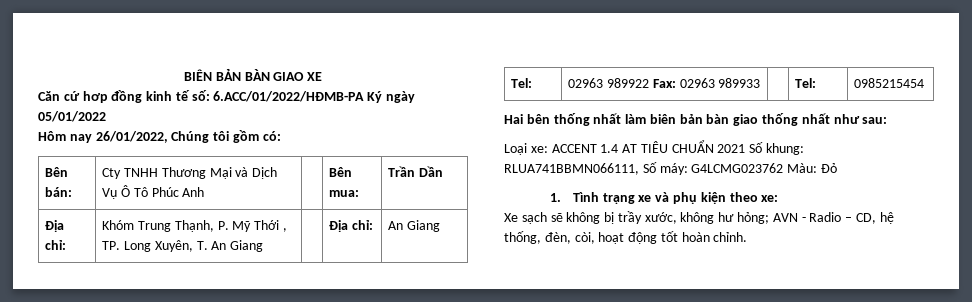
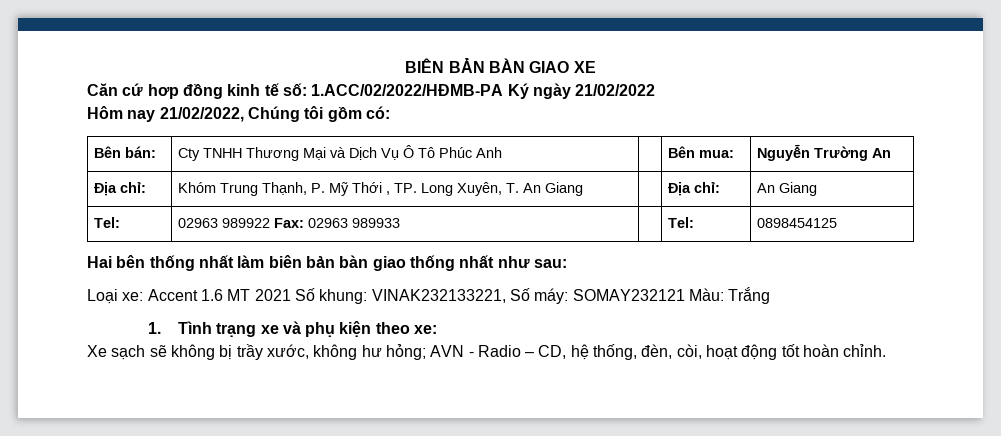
[213,91,365,102] 6.ACC/01/2022/HĐMB-PA -> [311,84,504,96] 1.ACC/02/2022/HĐMB-PA
[38,111,106,122] 05/01/2022 -> [575,84,656,96] 21/02/2022
[95,131,168,143] 26/01/2022, -> [159,107,244,122] 21/02/2022,
[388,166,444,177] Trần Dần -> [756,144,891,161] Nguyễn Trường An
[854,78,925,88] 0985215454 -> [756,218,837,228] 0898454125
[551,140,714,153] ACCENT 1.4 AT TIÊU CHUẨN -> [147,289,251,301] Accent 1.6 MT
[504,163,639,175] RLUA741BBMN066111, -> [371,289,506,303] VINAK232133221,
[691,163,837,173] G4LCMG023762 Màu: Đỏ -> [572,287,771,304] SOMAY232121 Màu: Trắng

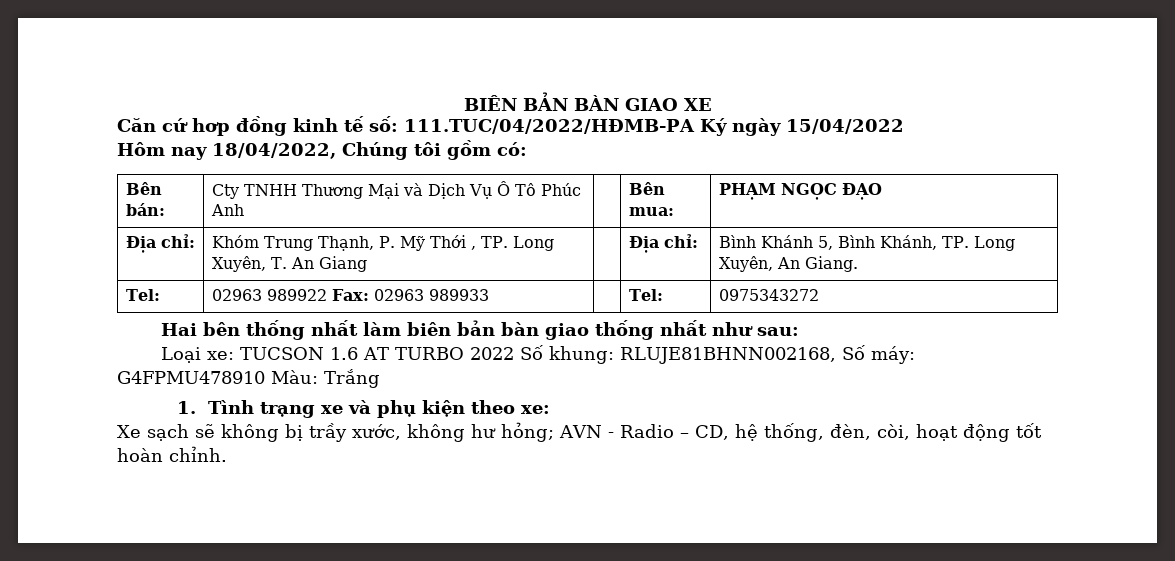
[311,84,504,96] 1.ACC/02/2022/HĐMB-PA -> [404,119,695,134] 111.TUC/04/2022/HĐMB-PA
[575,84,656,96] 21/02/2022 -> [785,119,904,134] 15/04/2022
[159,107,244,122] 21/02/2022, -> [212,143,336,159] 18/04/2022,
[756,144,891,161] Nguyễn Trường An -> [718,183,882,200] PHẠM NGỌC ĐẠO
[756,182,817,196] An Giang -> [718,235,1015,251] [718,256,858,272] Bình Khánh 5, Bình Khánh, TP. Long Xuyên, An Giang.
[756,218,837,228] 0898454125 -> [718,289,819,301] 0975343272
[147,289,291,301] Accent 1.6 MT 2021 -> [240,347,515,360] TUCSON 1.6 AT TURBO 2022
[371,289,506,303] VINAK232133221, -> [620,347,837,364] RLUJE81BHNN002168,
[572,289,685,301] SOMAY232121 -> [117,371,265,384] G4FPMU478910

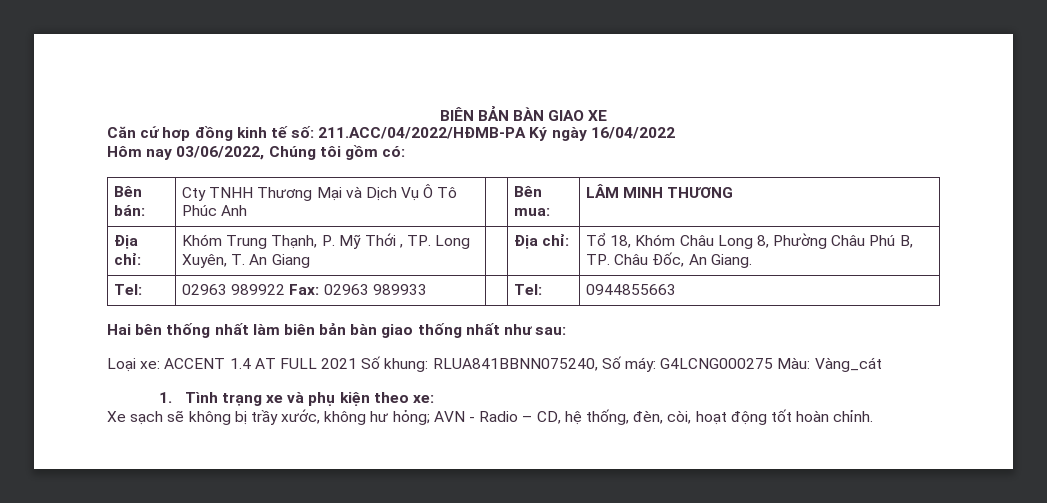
[404,119,695,134] 111.TUC/04/2022/HĐMB-PA -> [318,127,527,139] 211.ACC/04/2022/HĐMB-PA
[785,119,904,134] 15/04/2022 -> [590,127,675,139] 16/04/2022
[212,143,336,159] 18/04/2022, -> [176,146,265,160] 03/06/2022,
[718,183,882,200] PHẠM NGỌC ĐẠO -> [585,184,734,198] LÂM MINH THƯƠNG
[718,235,1015,251] [718,256,773,272] Bình Khánh 5, Bình Khánh, TP. Long Xuyên, -> [585,233,913,249] [585,252,685,267] Tổ 18, Khóm Châu Long 8, Phường Châu Phú B, TP. Châu Đốc,
[718,289,819,301] 0975343272 -> [585,284,676,295] 0944855663
[240,347,515,360] TUCSON 1.6 AT TURBO 2022 -> [164,358,358,369] ACCENT 1.4 AT FULL 2021
[620,347,837,364] RLUJE81BHNN002168, -> [432,358,598,371] RLUA841BBNN075240,
[117,369,380,388] G4FPMU478910 Màu: Trắng -> [660,357,882,372] G4LCNG000275 Màu: Vàng_cát

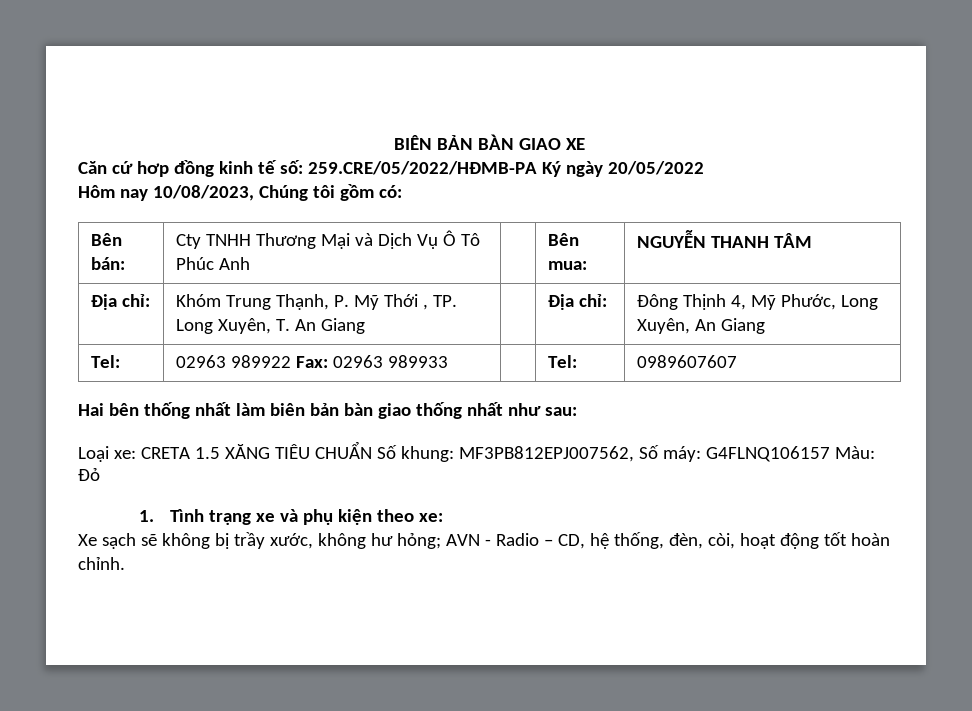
[318,127,527,139] 211.ACC/04/2022/HĐMB-PA -> [307,161,537,175] 259.CRE/05/2022/HĐMB-PA
[590,127,675,139] 16/04/2022 -> [607,161,704,175] 20/05/2022
[176,146,265,160] 03/06/2022, -> [152,185,254,201] 10/08/2023,
[585,184,734,198] LÂM MINH THƯƠNG -> [637,230,813,248] NGUYỄN THANH TÂM
[585,233,913,249] [585,252,752,268] Tổ 18, Khóm Châu Long 8, Phường Châu Phú B, TP. Châu Đốc, An Giang. -> [637,294,879,310] [637,318,766,334] Đông Thịnh 4, Mỹ Phước, Long Xuyên, An Giang
[585,284,676,295] 0944855663 -> [637,355,738,368] 0989607607
[164,358,358,369] ACCENT 1.4 AT FULL 2021 -> [140,441,372,459] CRETA 1.5 XĂNG TIÊU CHUẨN
[432,358,598,371] RLUA841BBNN075240, -> [458,446,634,462] MF3PB812EPJ007562,
[660,357,882,372] G4LCNG000275 Màu: Vàng_cát -> [705,446,875,462] [78,468,100,481] G4FLNQ106157 Màu: Đỏ

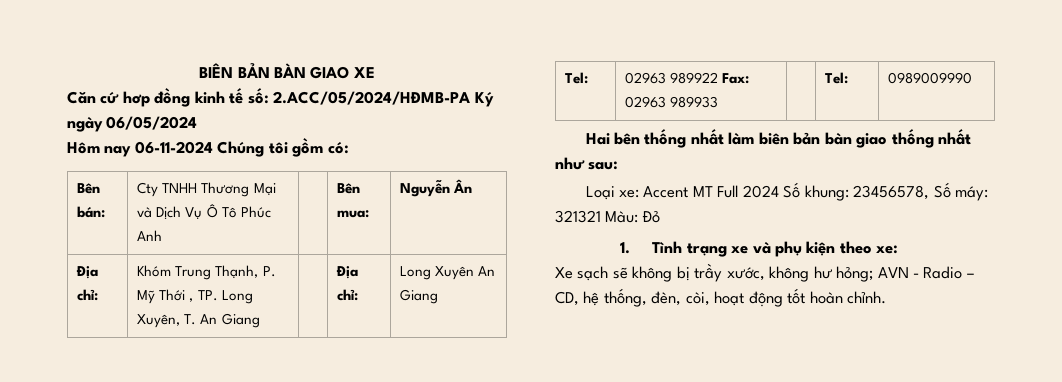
[307,161,537,175] 259.CRE/05/2022/HĐMB-PA -> [273,91,471,105] 2.ACC/05/2024/HĐMB-PA
[607,161,704,175] 20/05/2022 -> [106,116,198,130] 06/05/2024
[152,185,254,201] 10/08/2023, -> [134,141,213,154] 06-11-2024
[637,230,813,248] NGUYỄN THANH TÂM -> [400,179,473,197] Nguyễn Ân
[637,294,879,310] [637,318,691,334] Đông Thịnh 4, Mỹ Phước, Long Xuyên, -> [400,266,475,280] Long Xuyên
[637,355,738,368] 0989607607 -> [888,72,973,84] 0989009990
[140,441,372,459] CRETA 1.5 XĂNG TIÊU CHUẨN -> [643,185,779,198] Accent MT Full 2024
[458,446,634,462] MF3PB812EPJ007562, -> [853,185,930,200] 23456578,
[705,446,830,462] G4FLNQ106157 -> [555,210,601,223] 321321

